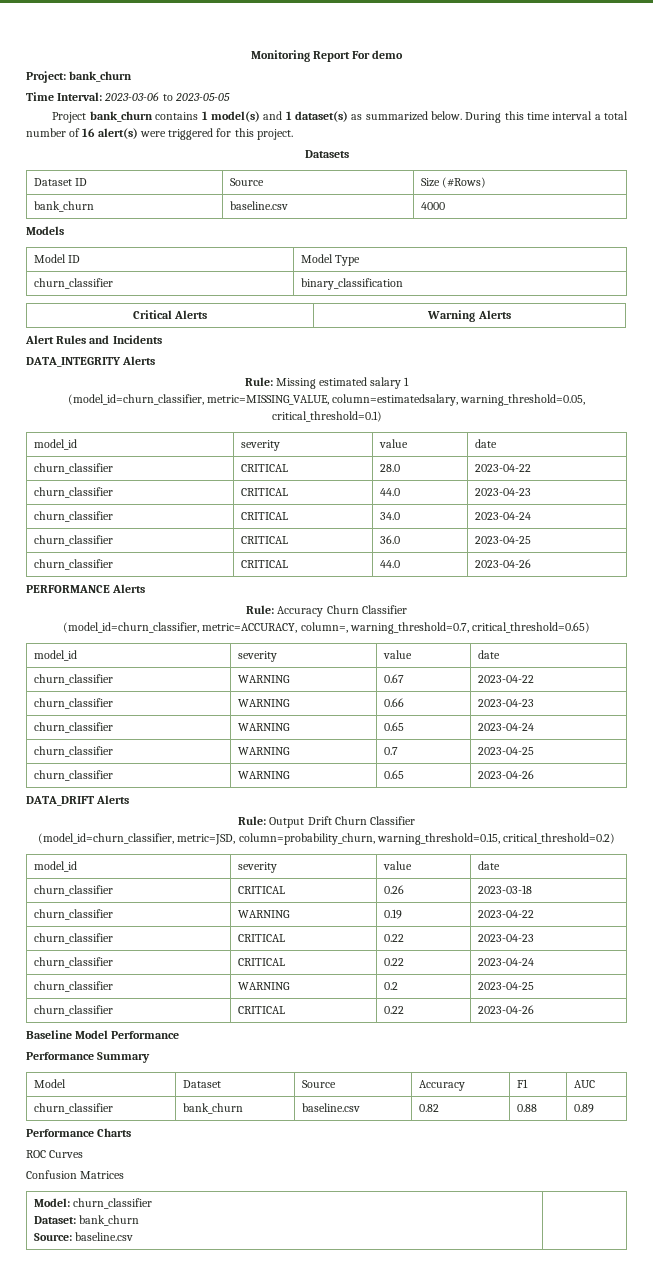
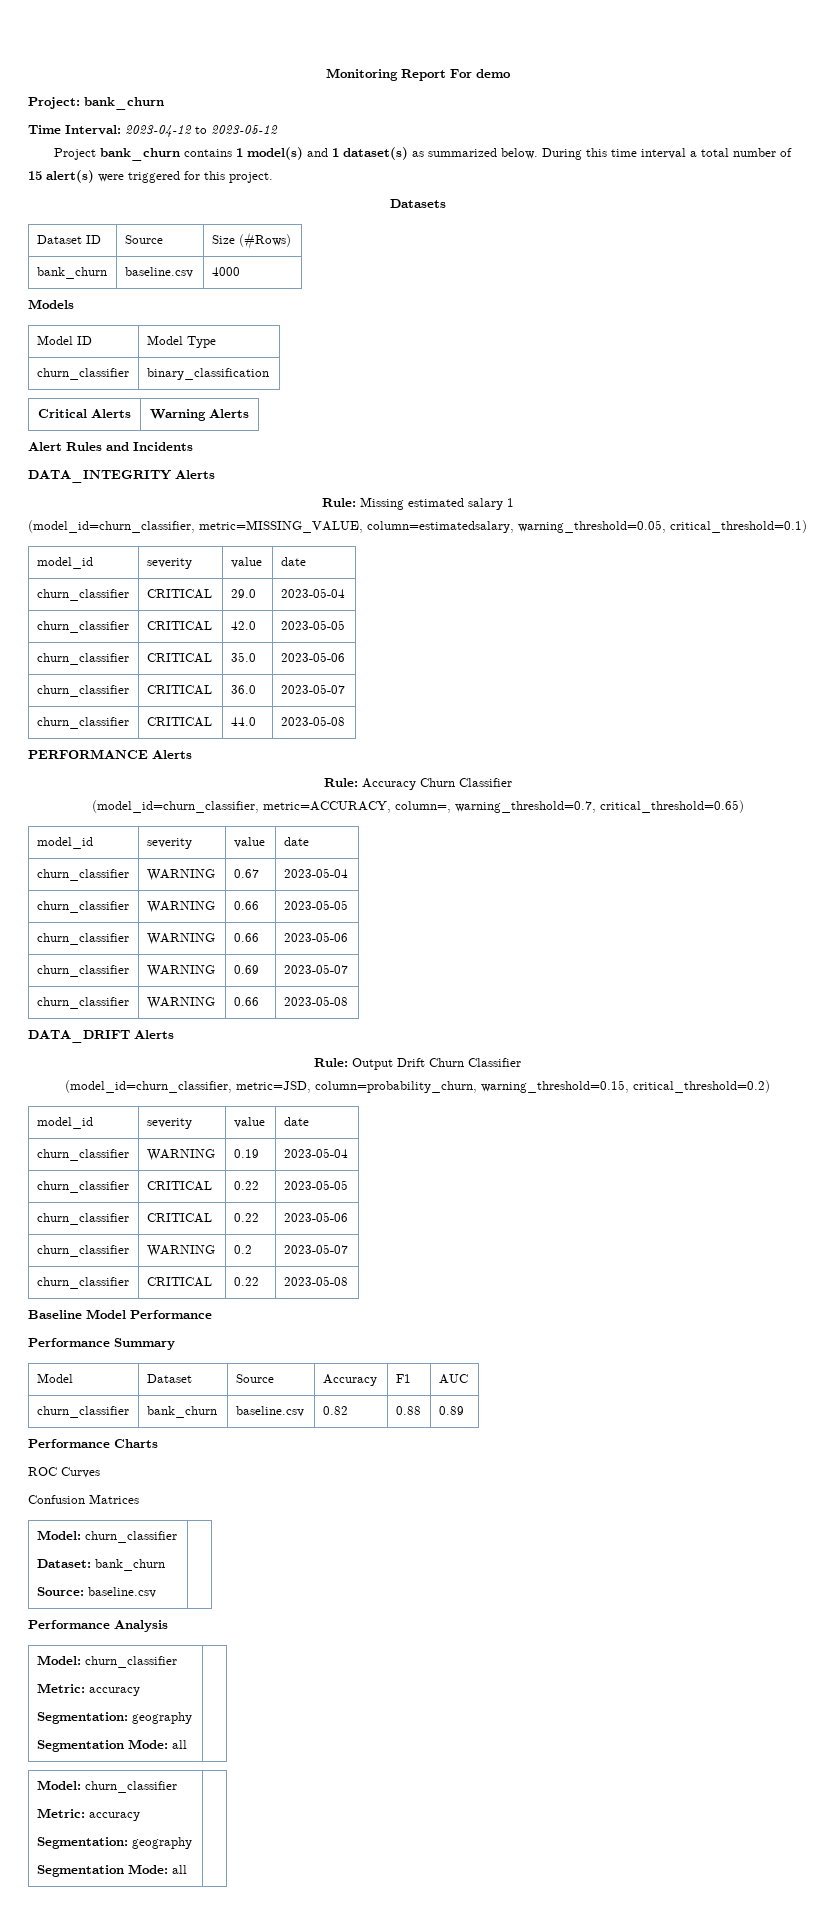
[104,92,230,101] 2023-03-06 to 2023-05-05 -> [125,125,278,137] 2023-04-12 to 2023-05-12
[82,128,96,137] 16 -> [28,171,42,180] 15
[380,464,401,472] [475,464,532,472] [34,487,114,498] [241,488,289,496] [380,488,401,496] [475,488,532,496] [34,511,114,522] [241,512,289,520] [380,512,401,520] [475,512,532,520] [34,535,114,546] [241,536,289,544] [380,535,401,544] [475,536,532,544] [34,559,114,570] [241,560,289,568] [380,560,401,568] [475,559,532,568] 28.0 | 2023-04-22 // churn_classifier | CRITICAL | 44.0 | 2023-04-23 // churn_classifier | CRITICAL | 34.0 | 2023-04-24 // churn_classifier | CRITICAL | 36.0 | 2023-04-25 // churn_classifier | CRITICAL | 44.0 | 2023-04-26 -> [230,589,256,598] [280,588,345,598] [36,621,129,633] [146,621,212,631] [230,621,256,630] [280,620,345,630] [36,653,129,665] [146,653,212,663] [230,652,256,662] [280,652,345,662] [36,685,129,697] [146,685,212,695] [230,685,256,694] [280,684,345,694] [36,717,129,729] [146,717,212,727] [230,717,256,726] [280,716,345,726] 29.0 | 2023-05-04 // churn_classifier | CRITICAL | 42.0 | 2023-05-05 // churn_classifier | CRITICAL | 35.0 | 2023-05-06 // churn_classifier | CRITICAL | 36.0 | 2023-05-07 // churn_classifier | CRITICAL | 44.0 | 2023-05-08
[478,675,535,683] [34,698,114,709] [238,699,291,707] [384,698,405,707] [478,699,535,707] [34,722,114,733] [238,723,291,731] [384,722,405,731] [478,723,535,731] [34,746,114,757] [238,747,291,755] [384,747,399,755] [478,747,535,755] [34,770,114,781] [238,771,291,779] [384,770,405,779] [478,770,535,779] 2023-04-22 // churn_classifier | WARNING | 0.66 | 2023-04-23 // churn_classifier | WARNING | 0.65 | 2023-04-24 // churn_classifier | WARNING | 0.7 | 2023-04-25 // churn_classifier | WARNING | 0.65 | 2023-04-26 -> [283,868,348,878] [36,901,129,913] [146,901,215,913] [233,901,259,910] [283,900,348,910] [36,933,129,945] [146,933,215,945] [233,933,259,942] [283,932,348,942] [36,965,129,977] [146,965,215,977] [233,965,259,974] [283,964,348,974] [36,997,129,1009] [146,997,215,1009] [233,997,259,1006] [283,996,348,1006] 2023-05-04 // churn_classifier | WARNING | 0.66 | 2023-05-05 // churn_classifier | WARNING | 0.66 | 2023-05-06 // churn_classifier | WARNING | 0.69 | 2023-05-07 // churn_classifier | WARNING | 0.66 | 2023-05-08
[34,885,114,896] [238,886,286,894] [384,885,405,894] [478,885,533,894] // churn_classifier | CRITICAL | 0.26 | 2023-03-18 -> (309, 1121) none
[478,910,535,918] [34,933,114,944] [238,934,286,942] [384,934,405,942] [478,934,535,942] [34,957,114,968] [238,958,286,966] [384,958,405,966] [478,958,535,966] 2023-04-22 // churn_classifier | CRITICAL | 0.22 | 2023-04-23 // churn_classifier | CRITICAL | 0.22 | 2023-04-24 -> [283,1148,348,1158] [36,1181,129,1193] [146,1181,212,1191] [233,1181,259,1190] [283,1180,348,1190] [36,1213,129,1225] [146,1213,212,1223] [233,1213,259,1222] [283,1212,348,1222] 2023-05-04 // churn_classifier | CRITICAL | 0.22 | 2023-05-05 // churn_classifier | CRITICAL | 0.22 | 2023-05-06
[478,982,535,990] [34,1005,114,1016] [238,1006,286,1014] [384,1006,405,1014] [478,1005,535,1014] 2023-04-25 // churn_classifier | CRITICAL | 0.22 | 2023-04-26 -> [283,1244,348,1254] [36,1277,129,1289] [146,1277,212,1287] [233,1277,259,1286] [283,1276,348,1286] 2023-05-07 // churn_classifier | CRITICAL | 0.22 | 2023-05-08
(134, 1236) none -> [28,1620,168,1632] [36,1655,177,1668] [36,1683,140,1696] [36,1712,192,1724] [36,1739,187,1752] [36,1780,177,1793] [36,1808,140,1821] [36,1837,192,1849] [36,1864,187,1877] // Performance Analysis // Model: churn_classifier // Metric: accuracy // Segmentation: geography // Segmentation Mode: all | // Model: churn_classifier // Metric: accuracy // Segmentation: geography // Segmentation Mode: all |

